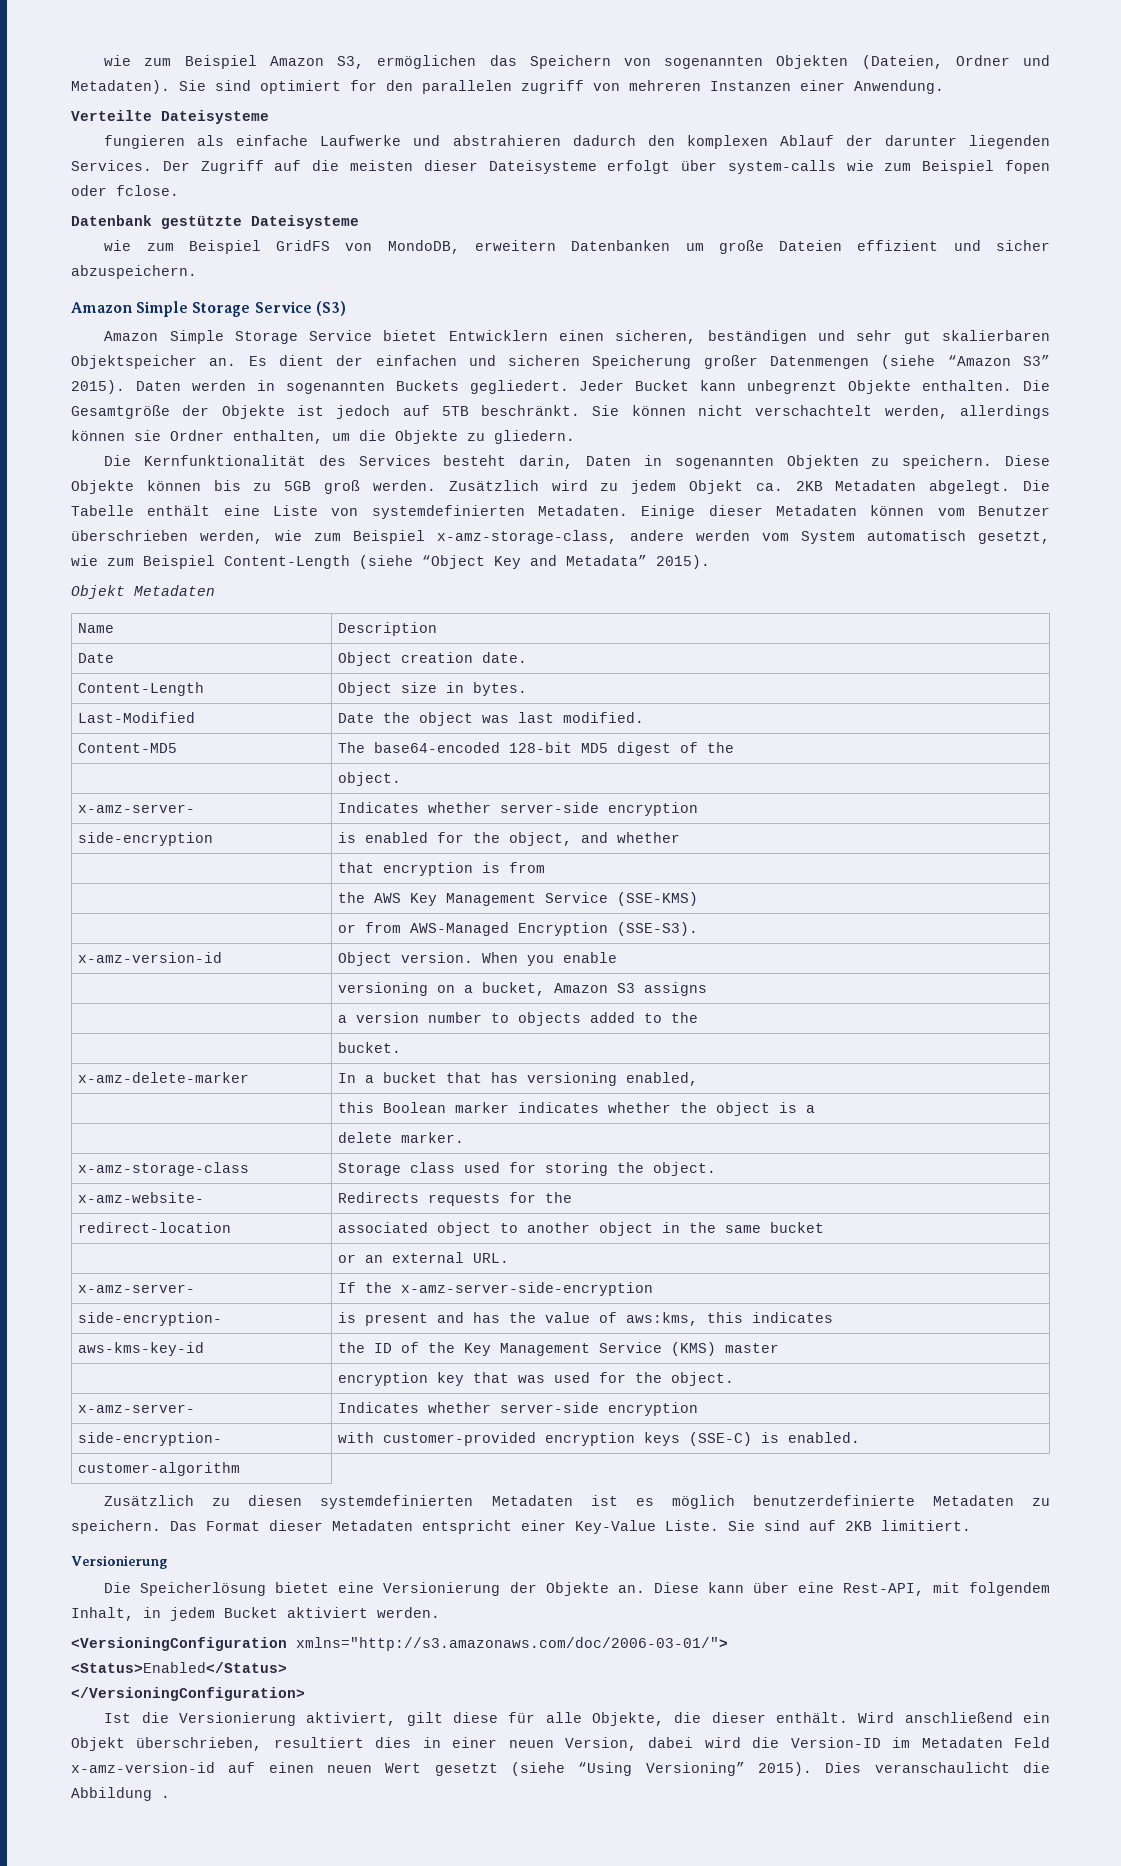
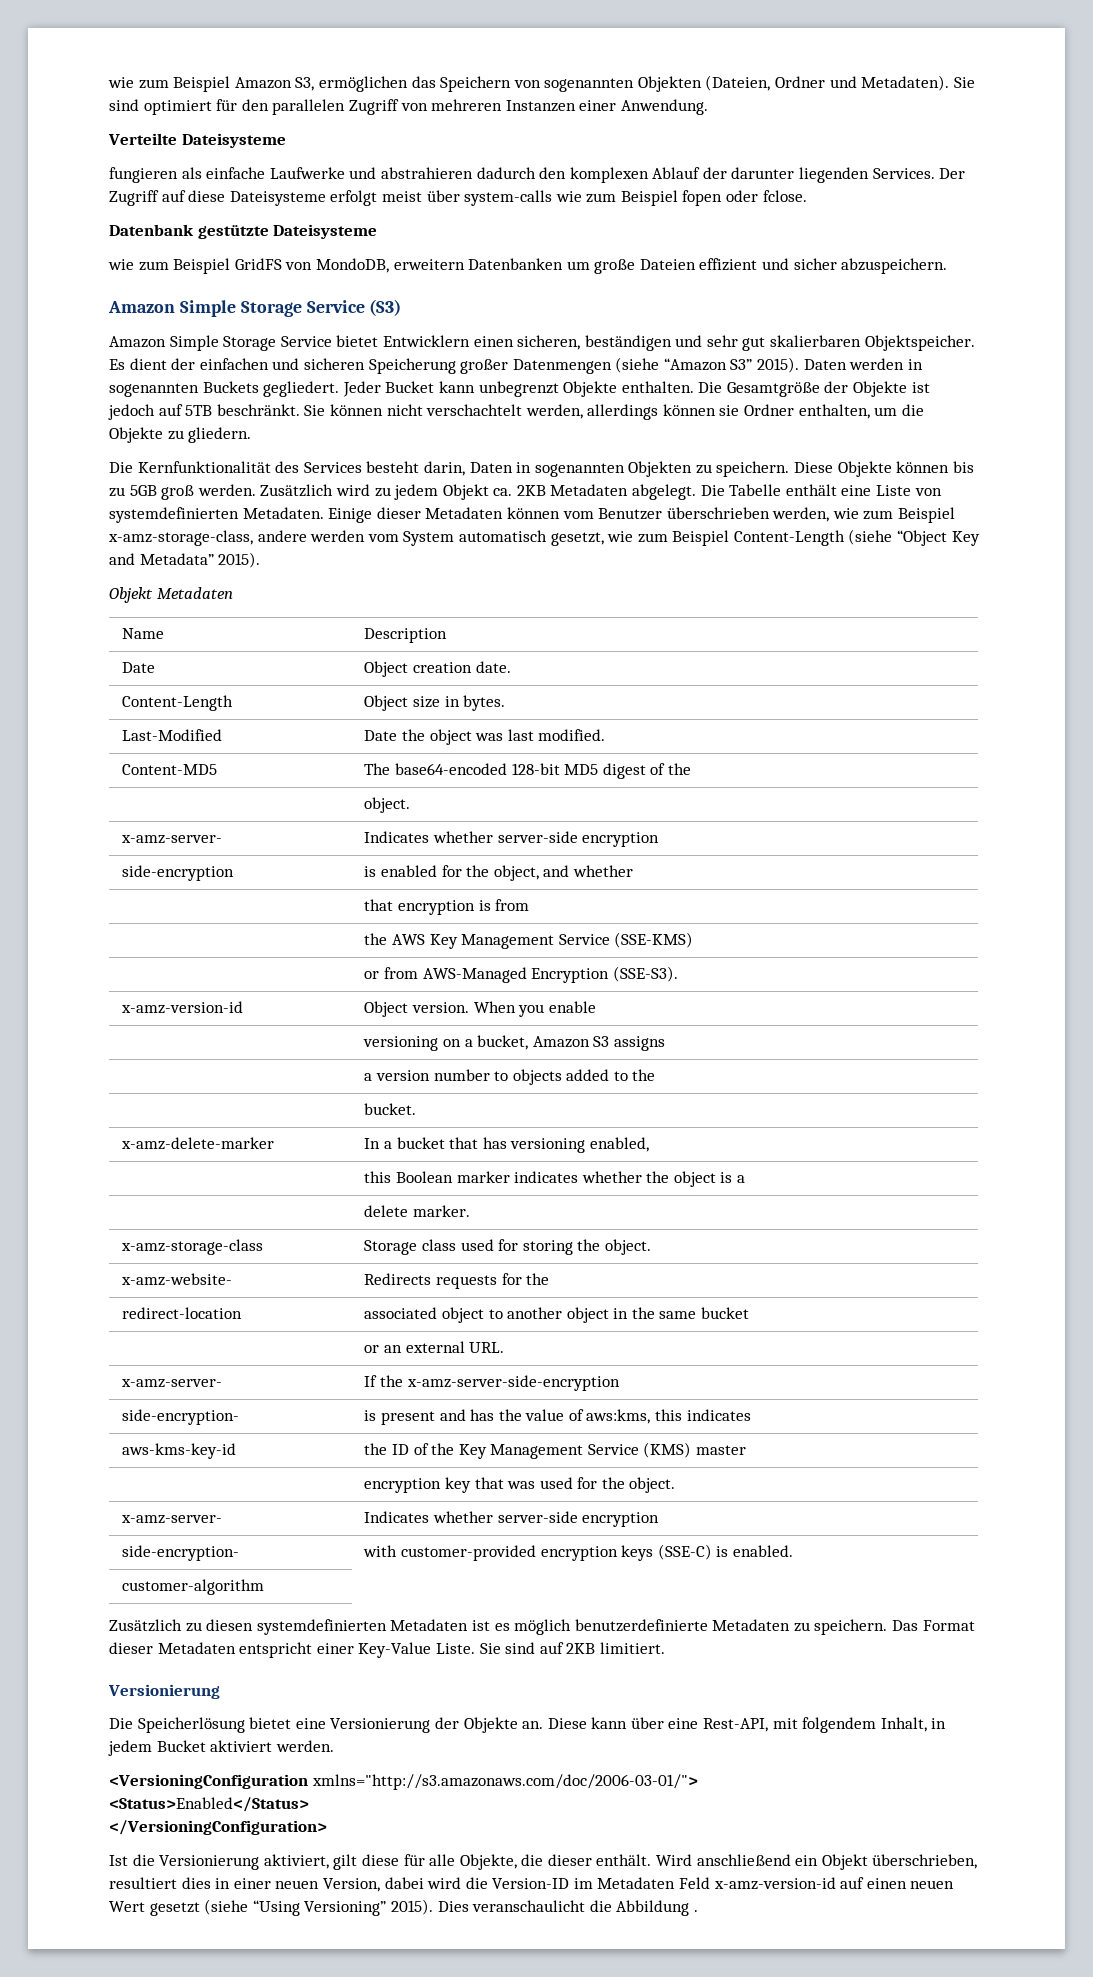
[350,80,377,91] for -> [216,99,238,111] für
[521,80,584,94] zugriff -> [348,99,399,115] Zugriff
[312,160,478,171] die meisten dieser -> [188,190,226,202] diese
(671, 167) none -> [381,191,422,202] meist
[71,355,237,369] Objektspeicher an. -> [864,335,975,351] Objektspeicher.

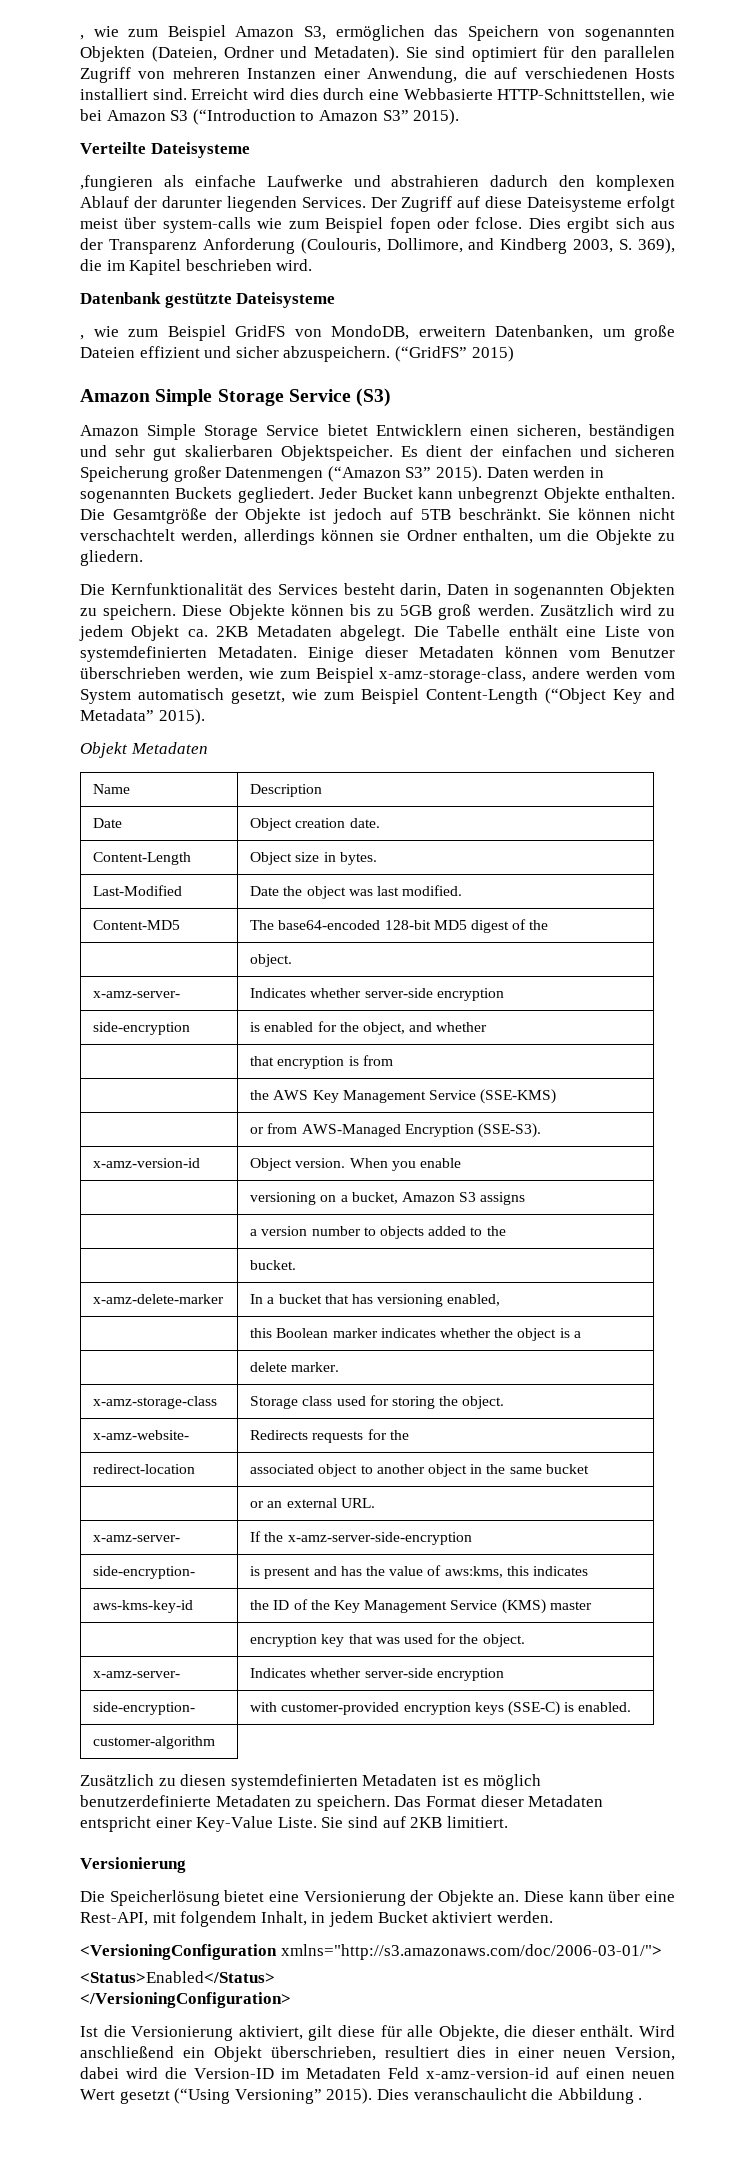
(108, 82) none -> [80,35,84,40] ,
[620,99,708,115] Anwendung. -> [367,67,675,83] [80,88,675,103] [80,109,460,125] Anwendung, die auf verschiedenen Hosts installiert sind. Erreicht wird dies durch eine Webbasierte HTTP-Schnittstellen, wie bei Amazon S3 (“Introduction to Amazon S3” 2015).
[109,167,178,183] fungieren -> [80,175,153,191] ,fungieren
(807, 196) none -> [528,217,675,233] [80,238,675,254] [80,259,313,275] Dies ergibt sich aus der Transparenz Anforderung (Coulouris, Dollimore, and Kindberg 2003, S. 369), die im Kapitel beschrieben wird.
(378, 231) none -> [80,335,84,340] ,
[468,258,564,270] Datenbanken -> [495,325,593,340] Datenbanken,
(948, 266) none -> [394,346,514,362] (“GridFS” 2015)
[615,357,727,373] (siehe “Amazon -> [327,466,401,482] (“Amazon
[848,529,948,546] (siehe “Object -> [545,688,606,704] (“Object
[204,1899,300,1916] (siehe “Using -> [174,2088,231,2104] (“Using

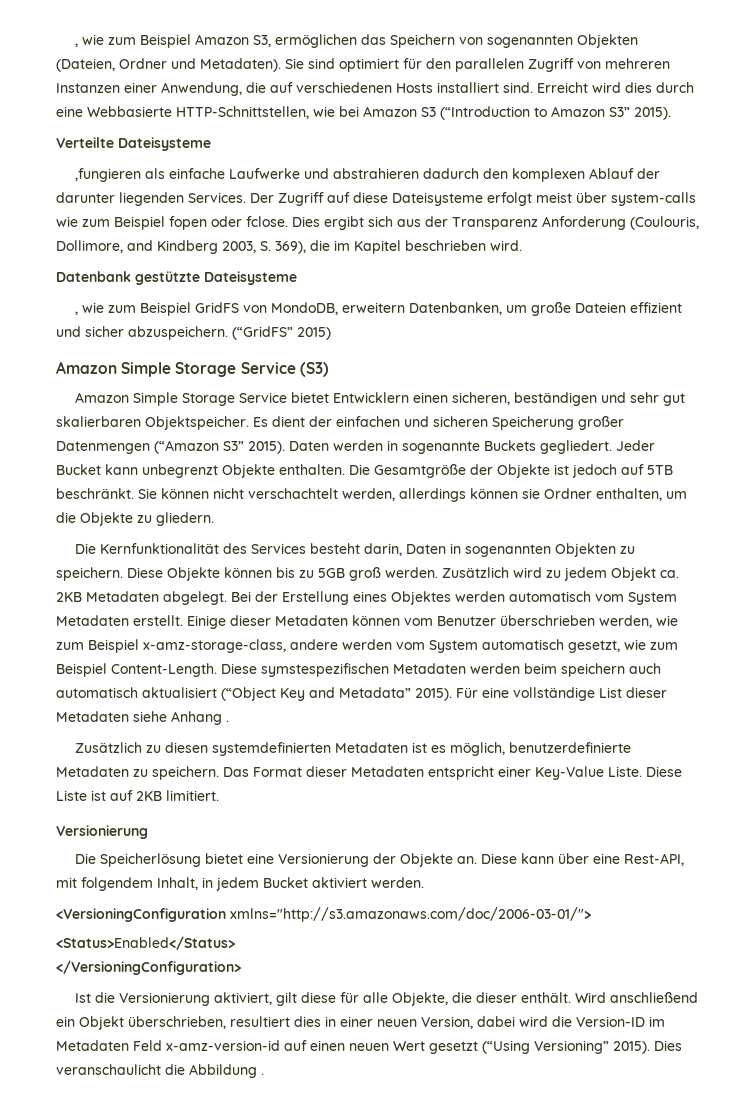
[80,489,170,503] sogenannten -> [402,441,480,454] sogenannte
[413,625,675,637] [80,646,297,662] Die Tabelle enthält eine Liste von systemdefinierten Metadaten. -> [231,591,677,605] [56,615,183,626] Bei der Erstellung eines Objektes werden automatisch vom System Metadaten erstellt.
[426,688,538,704] Content-Length -> [111,663,661,677] [56,687,217,698] Content-Length. Diese symstespezifischen Metadaten werden beim speichern auch automatisch aktualisiert
[80,742,208,758] [93,784,131,794] [250,784,323,797] [93,818,123,828] [250,818,380,831] [93,852,192,865] [250,852,377,865] [93,885,183,896] [250,885,463,899] [93,920,181,930] [250,919,549,933] [250,954,293,967] [93,991,181,998] [250,988,504,1001] [93,1022,191,1035] [250,1021,488,1035] [250,1055,393,1069] [250,1089,557,1104] [250,1123,542,1138] [93,1158,201,1168] [250,1158,462,1171] [250,1192,526,1205] [250,1226,506,1239] [250,1260,297,1270] [93,1294,225,1304] [250,1294,501,1307] [250,1328,581,1341] [250,1362,340,1372] [93,1396,218,1409] [250,1395,505,1409] [93,1430,190,1440] [250,1429,409,1443] [93,1464,196,1474] [250,1464,589,1477] [250,1498,375,1508] [93,1535,181,1542] [250,1531,472,1545] [93,1566,196,1579] [250,1565,588,1579] [93,1600,194,1613] [250,1599,592,1614] [250,1633,525,1647] [93,1671,181,1678] [250,1668,504,1681] [93,1702,196,1715] [250,1701,632,1716] [93,1736,216,1749] // Objekt Metadaten // Name | Description // Date | Object creation date. // Content-Length | Object size in bytes. // Last-Modified | Date the object was last modified. // Content-MD5 | The base64-encoded 128-bit MD5 digest of the // | object. // x-amz-server- | Indicates whether server-side encryption // side-encryption | is enabled for the object, and whether // | that encryption is from // | the AWS Key Management Service (SSE-KMS) // | or from AWS-Managed Encryption (SSE-S3). // x-amz-version-id | Object version. When you enable // | versioning on a bucket, Amazon S3 assigns // | a version number to objects added to the // | bucket. // x-amz-delete-marker | In a bucket that has versioning enabled, // | this Boolean marker indicates whether the object is a // | delete marker. // x-amz-storage-class | Storage class used for storing the object. // x-amz-website- | Redirects requests for the // redirect-location | associated object to another object in the same bucket // | or an external URL. // x-amz-server- | If the x-amz-server-side-encryption // side-encryption- | is present and has the value of aws:kms, this indicates // aws-kms-key-id | the ID of the Key Management Service (KMS) master // | encryption key that was used for the object. // x-amz-server- | Indicates whether server-side encryption // side-encryption- | with customer-provided encryption keys (SSE-C) is enabled. // customer-algorithm -> [456,687,667,701] [56,711,229,725] Für eine vollständige List dieser Metadaten siehe Anhang .
[483,1774,542,1790] möglich -> [450,742,506,756] möglich,
[321,1816,378,1828] Sie sind -> [646,766,682,777] [56,790,106,801] Diese Liste ist

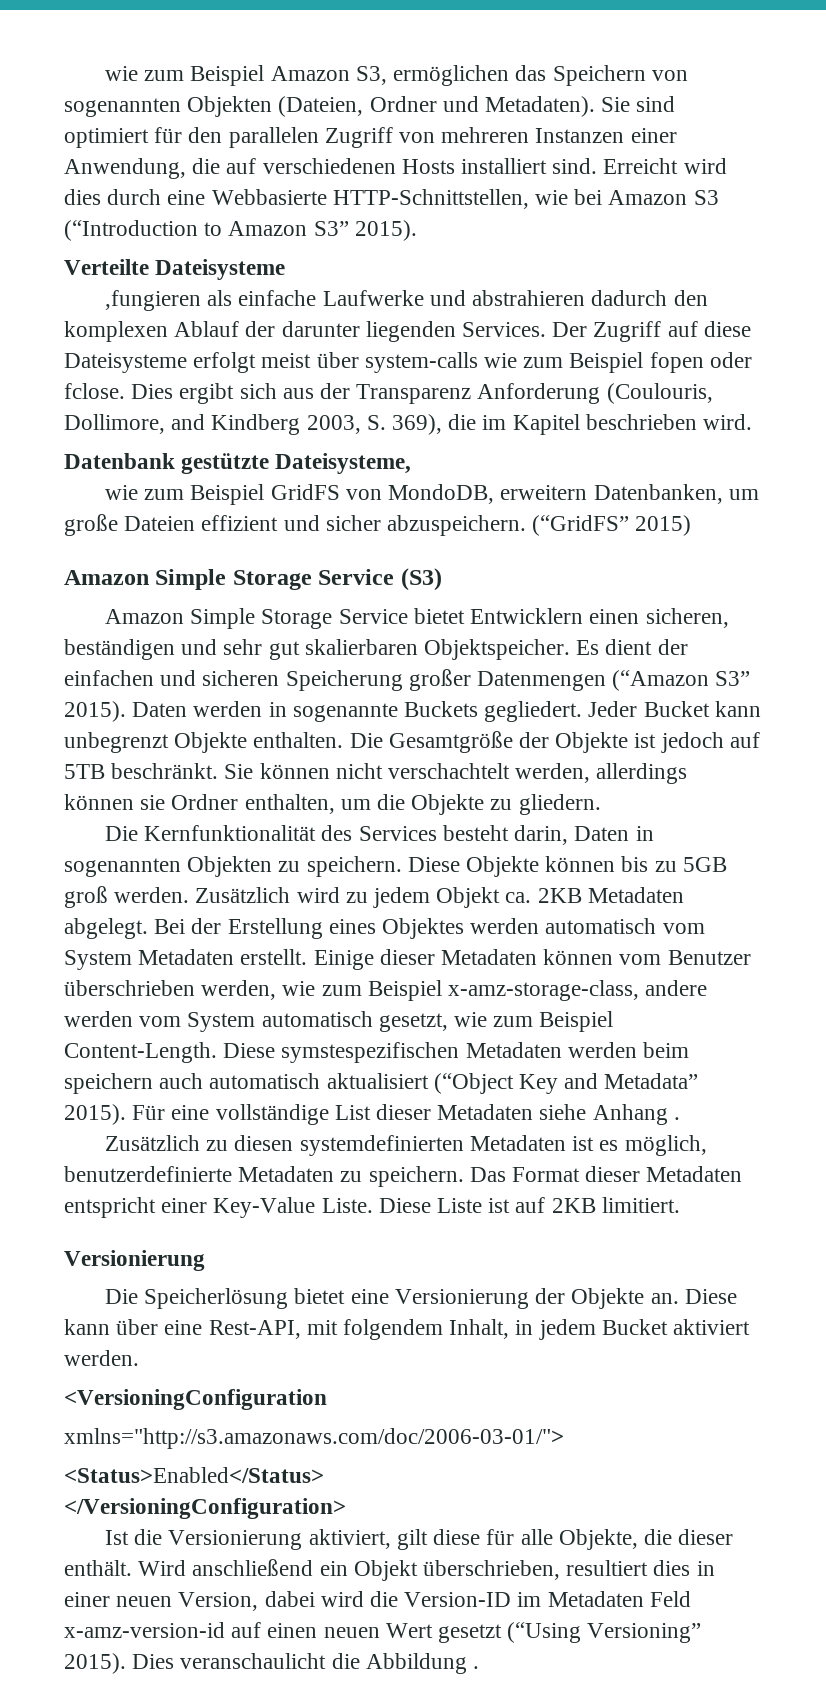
[75,43,79,47] , -> (105, 73) none
[204,271,297,285] [75,311,79,315] Dateisysteme // , -> [275,453,412,474] Dateisysteme, //
(226, 915) none -> (327, 1399) //

